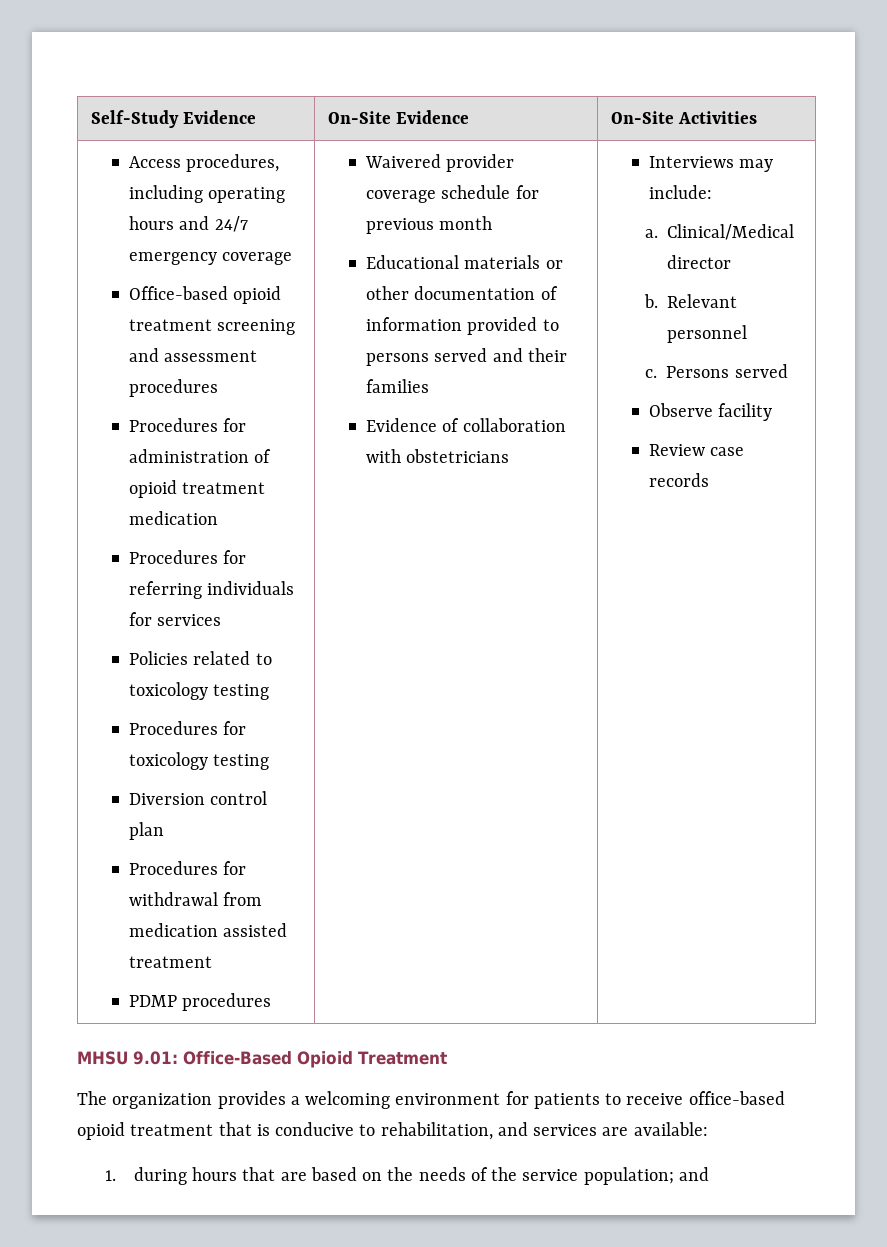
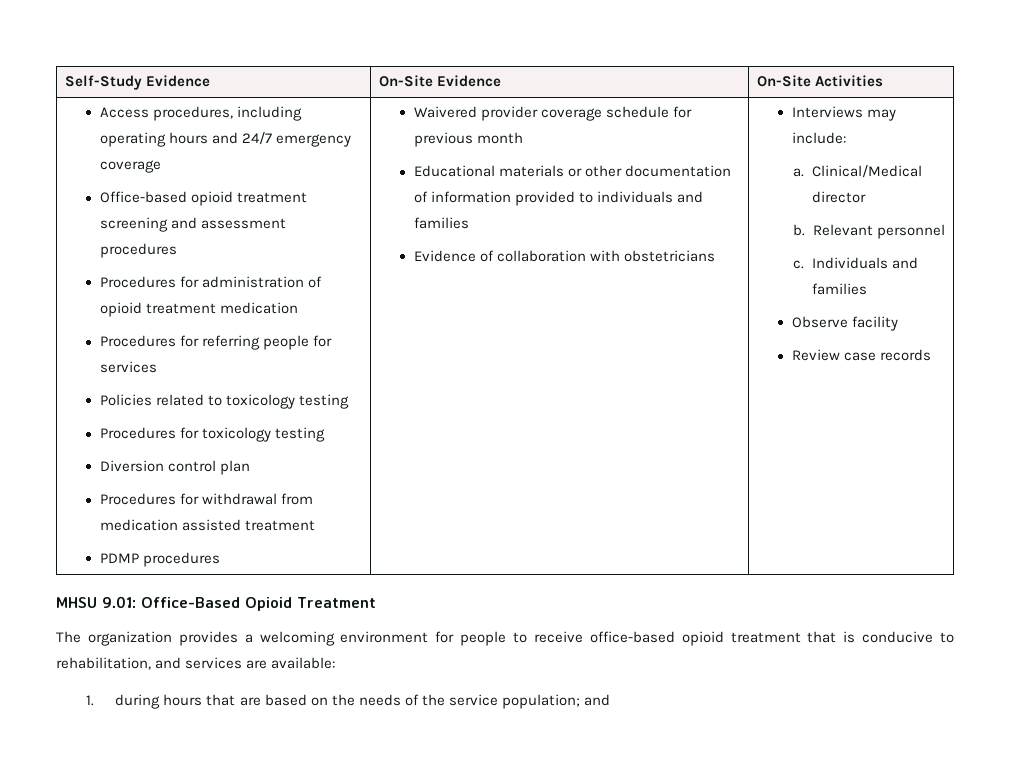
[207,581,295,595] individuals -> [262,335,309,350] people
[366,348,567,366] persons served and their -> [596,191,703,203] individuals and
[666,364,788,378] Persons served -> [811,257,918,269] [811,283,867,295] Individuals and families
[533,1093,600,1109] patients -> [460,631,507,646] people

